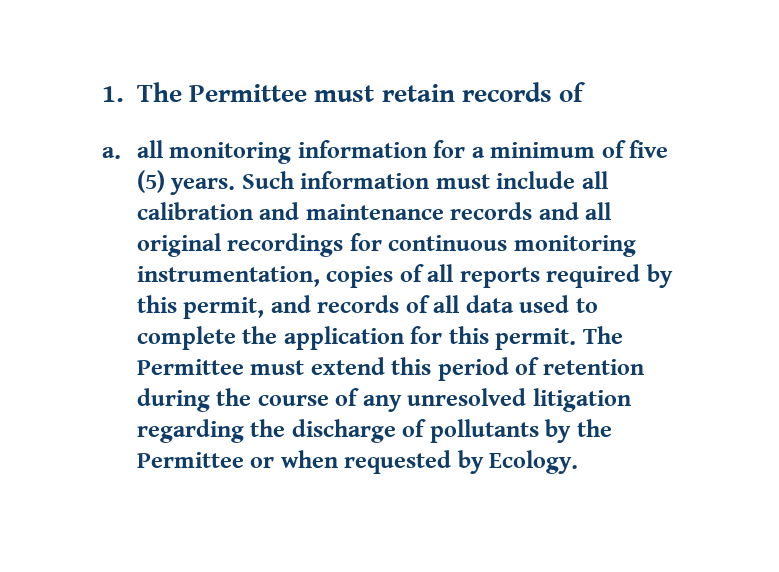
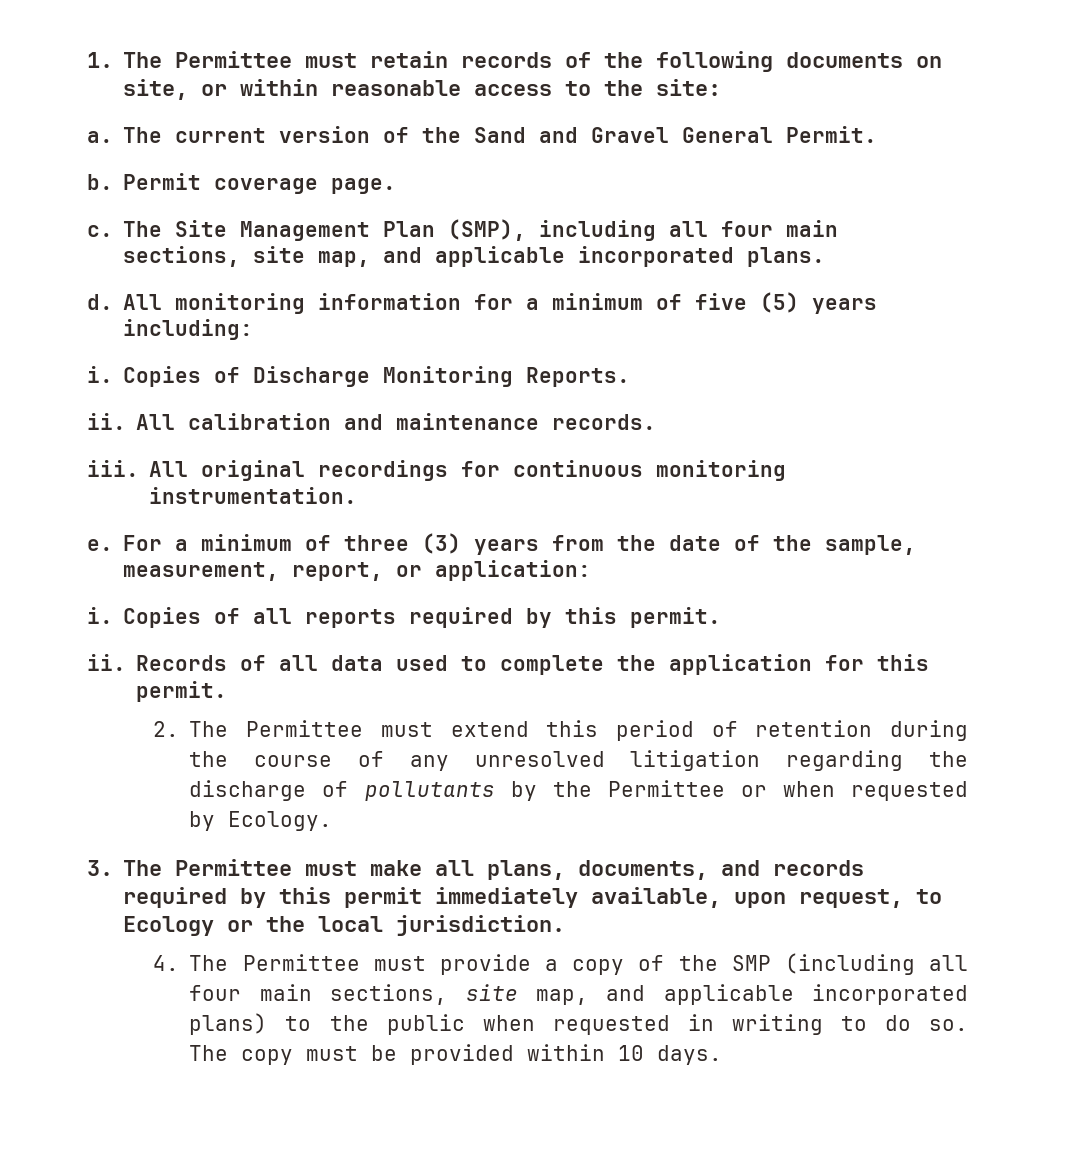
[102,140,164,159] // a. all -> [604,51,943,72] [123,79,722,100] [87,126,878,143] [87,173,397,194] [87,219,839,241] [123,246,826,267] [87,294,163,310] the following documents on site, or within reasonable access to the site: // a. The current version of the Sand and Gravel General Permit. // b. Permit coverage page. // c. The Site Management Plan (SMP), including all four main sections, site map, and applicable incorporated plans. // d. All
[170,171,609,195] [136,202,613,220] years. Such information must include all calibration and maintenance records and all -> [812,298,878,314] [123,319,254,340] [87,366,631,387] [87,413,657,430] [87,460,189,477] years including: // i. Copies of Discharge Monitoring Reports. // ii. All calibration and maintenance records. // iii. All
[136,266,394,288] instrumentation, copies -> [149,487,358,504] [87,533,917,555] [123,560,592,581] [87,607,202,628] instrumentation. // e. For a minimum of three (3) years from the date of the sample, measurement, report, or application: // i. Copies
[183,295,400,319] permit, and records -> [630,607,722,628] [87,654,228,671] permit. // ii. Records
(577, 339) none -> [153,721,180,737] // 2.
(579, 462) none -> [87,859,865,880] [123,887,943,908] [123,915,566,936] [153,953,968,975] [189,984,969,1005] [189,1013,969,1035] [189,1044,723,1065] // 3. The Permittee must make all plans, documents, and records required by this permit immediately available, upon request, to Ecology or the local jurisdiction. // 4. The Permittee must provide a copy of the SMP (including all four main sections, site map, and applicable incorporated plans) to the public when requested in writing to do so. The copy must be provided within 10 days.

